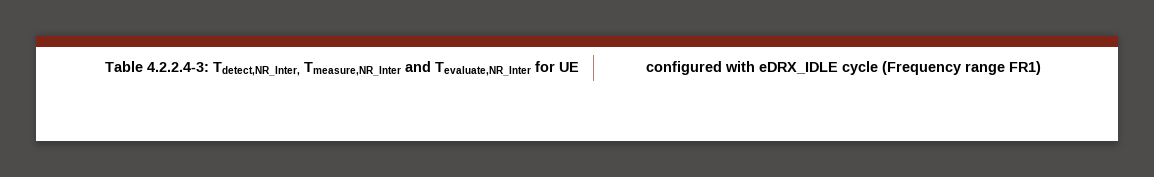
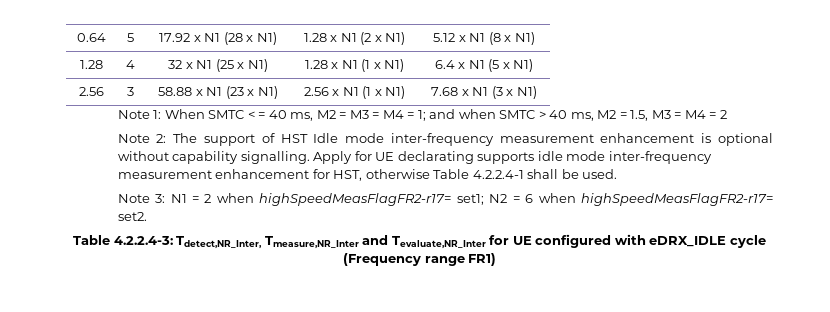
(105, 66) none -> [76,33,106,42] [127,33,134,42] [159,32,277,45] [303,32,406,45] [433,32,535,45] [79,60,103,69] [126,60,135,69] [168,59,268,72] [304,59,405,72] [434,59,534,72] [78,87,104,96] [127,87,134,96] [158,86,278,99] [303,86,406,99] [431,86,537,99] [117,109,727,121] [117,133,774,146] [117,151,712,164] [117,169,618,181] [117,193,773,206] [117,212,147,221] 0.64 | 5 | 17.92 x N1 (28 x N1) | 1.28 x N1 (2 x N1) | 5.12 x N1 (8 x N1) // 1.28 | 4 | 32 x N1 (25 x N1) | 1.28 x N1 (1 x N1) | 6.4 x N1 (5 x N1) // 2.56 | 3 | 58.88 x N1 (23 x N1) | 2.56 x N1 (1 x N1) | 7.68 x N1 (3 x N1) // Note 1: When SMTC < = 40 ms, M2 = M3 = M4 = 1; and when SMTC > 40 ms, M2 = 1.5, M3 = M4 = 2 // Note 2: The support of HST Idle mode inter-frequency measurement enhancement is optional without capability signalling. Apply for UE declarating supports idle mode inter-frequency measurement enhancement for HST, otherwise Table 4.2.2.4-1 shall be used. // Note 3: N1 = 2 when highSpeedMeasFlagFR2-r17= set1; N2 = 6 when highSpeedMeasFlagFR2-r17= set2. //

